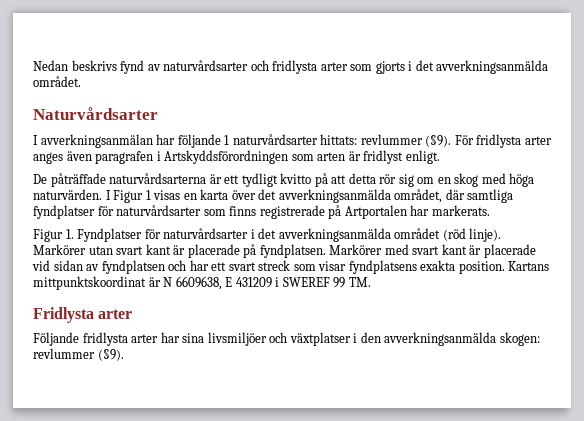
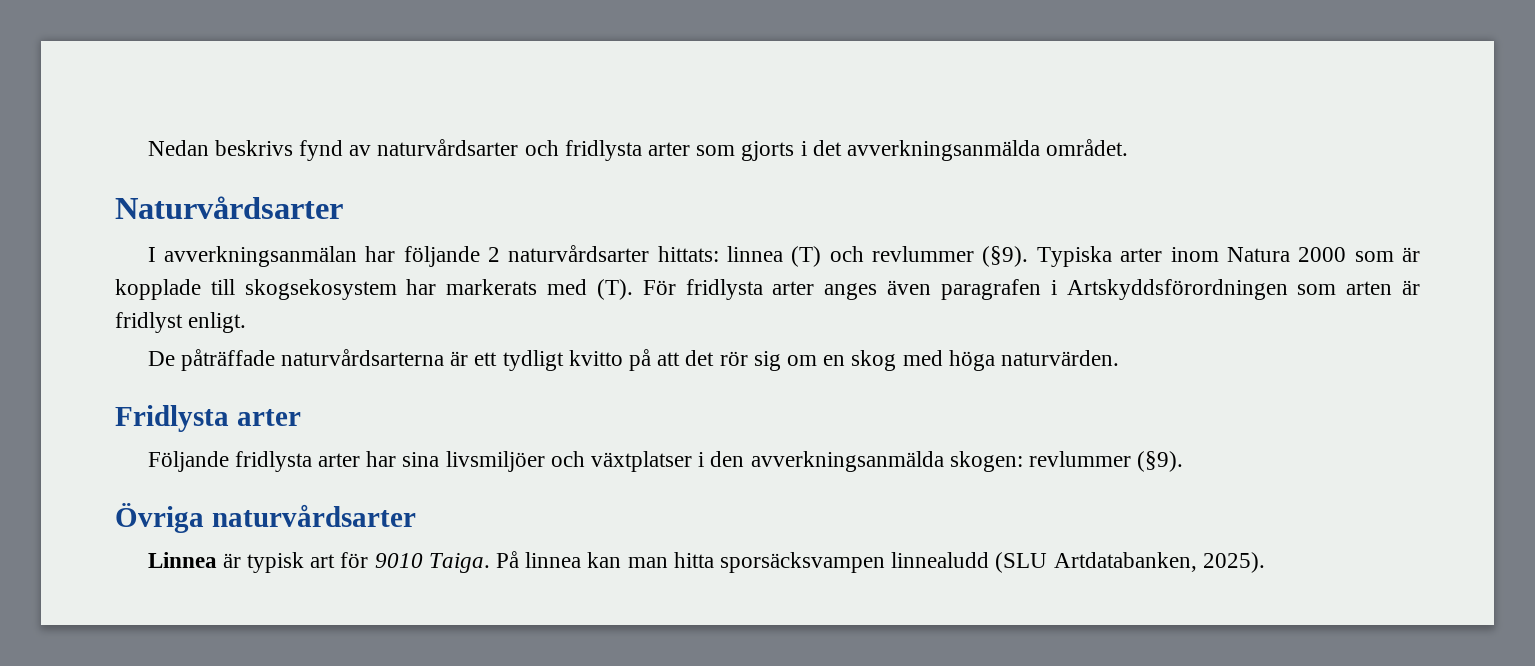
[224,135,230,145] 1 -> [487,247,500,262] 2
[360,134,452,147] revlummer (§9). -> [727,246,1421,267] [115,279,633,300] linnea (T) och revlummer (§9). Typiska arter inom Natura 2000 som är kopplade till skogsekosystem har markerats med (T).
[348,173,376,184] detta -> [685,350,715,366] det
[105,189,514,203] [33,205,490,219] [33,228,502,242] [33,244,536,258] [32,260,550,274] [33,276,371,290] I Figur 1 visas en karta över det avverkningsanmälda området, där samtliga fyndplatser för naturvårdsarter som finns registrerade på Artportalen har markerats. // Figur 1. Fyndplatser för naturvårdsarter i det avverkningsanmälda området (röd linje). Markörer utan svart kant är placerade på fyndplatsen. Markörer med svart kant är placerade vid sidan av fyndplatsen och har ett svart streck som visar fyndplatsens exakta position. Kartans mittpunktskoordinat är N 6609638, E 431209 i SWEREF 99 TM. -> (1120, 358) none
(124, 355) none -> [115,503,416,533] [147,551,1265,573] // Övriga naturvårdsarter // Linnea är typisk art för 9010 Taiga. På linnea kan man hitta sporsäcksvampen linnealudd (SLU Artdatabanken, 2025).

